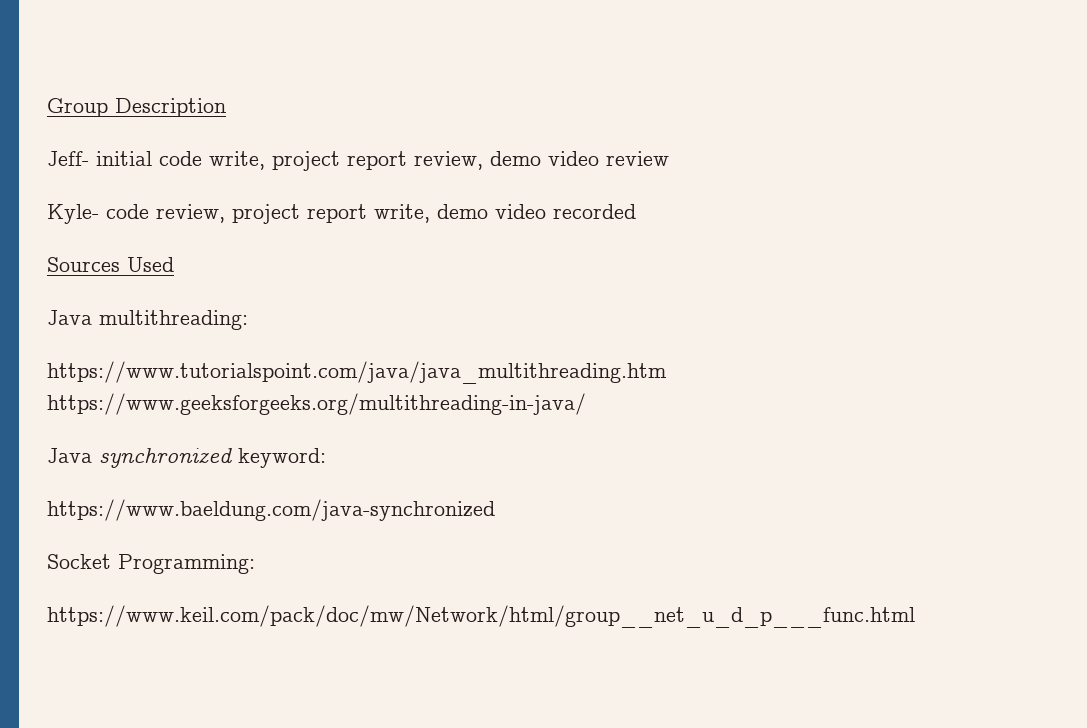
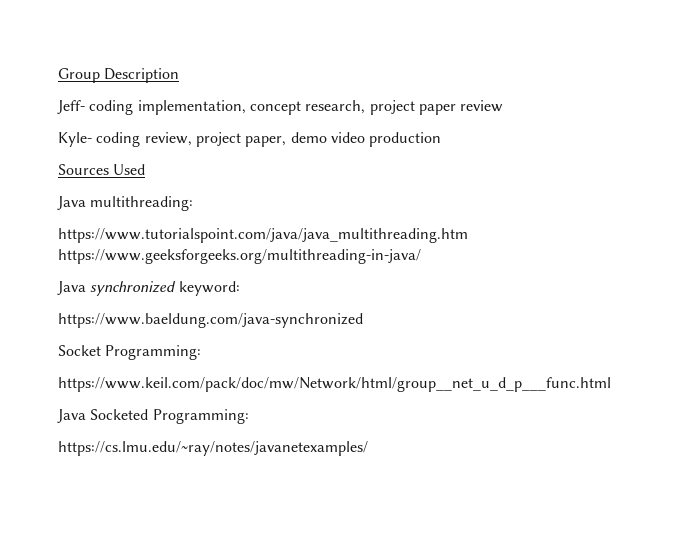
[96,151,599,171] initial code write, project report review, demo video -> [89,100,456,115] coding implementation, concept research, project paper
[106,204,149,219] code -> [96,132,141,147] coding
[307,204,636,223] report write, demo video recorded -> [245,132,442,147] paper, demo video production
(915, 616) none -> [57,409,249,424] [58,441,368,456] // Java Socketed Programming: // https://cs.lmu.edu/~ray/notes/javanetexamples/

